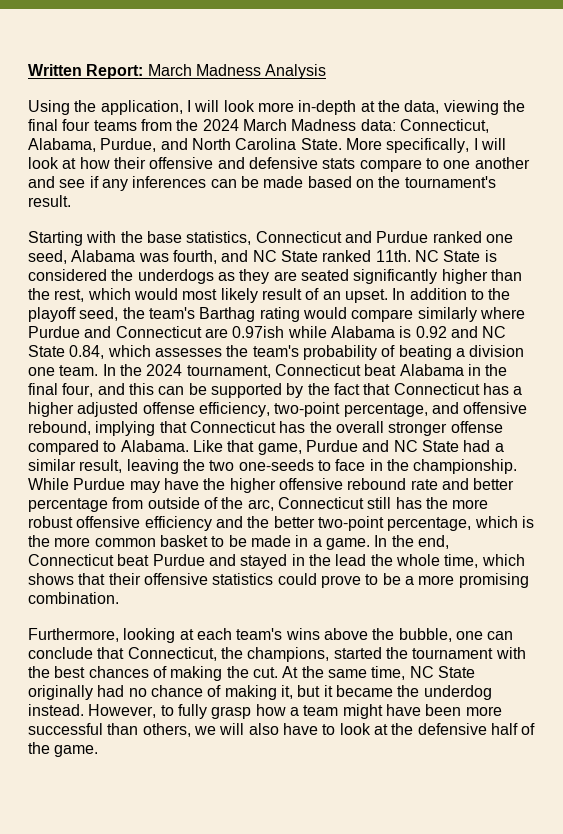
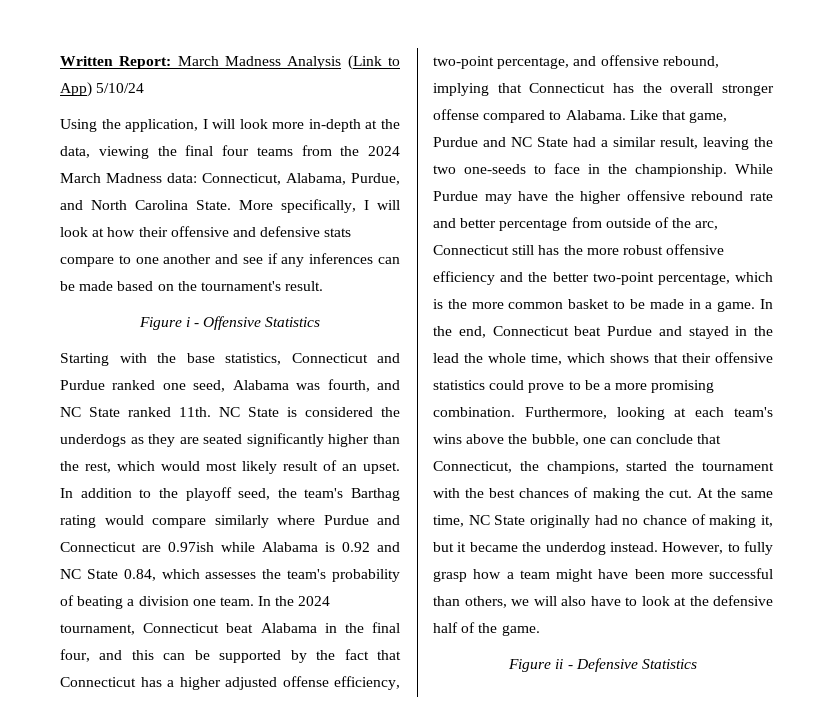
(327, 71) none -> [347,55,400,70] [60,82,145,97] (Link to App) 5/10/24
(71, 201) none -> [138,316,321,330] // Figure i - Offensive Statistics
(119, 598) // -> (515, 412) none
(99, 751) none -> [508,658,697,672] // Figure ii - Defensive Statistics

